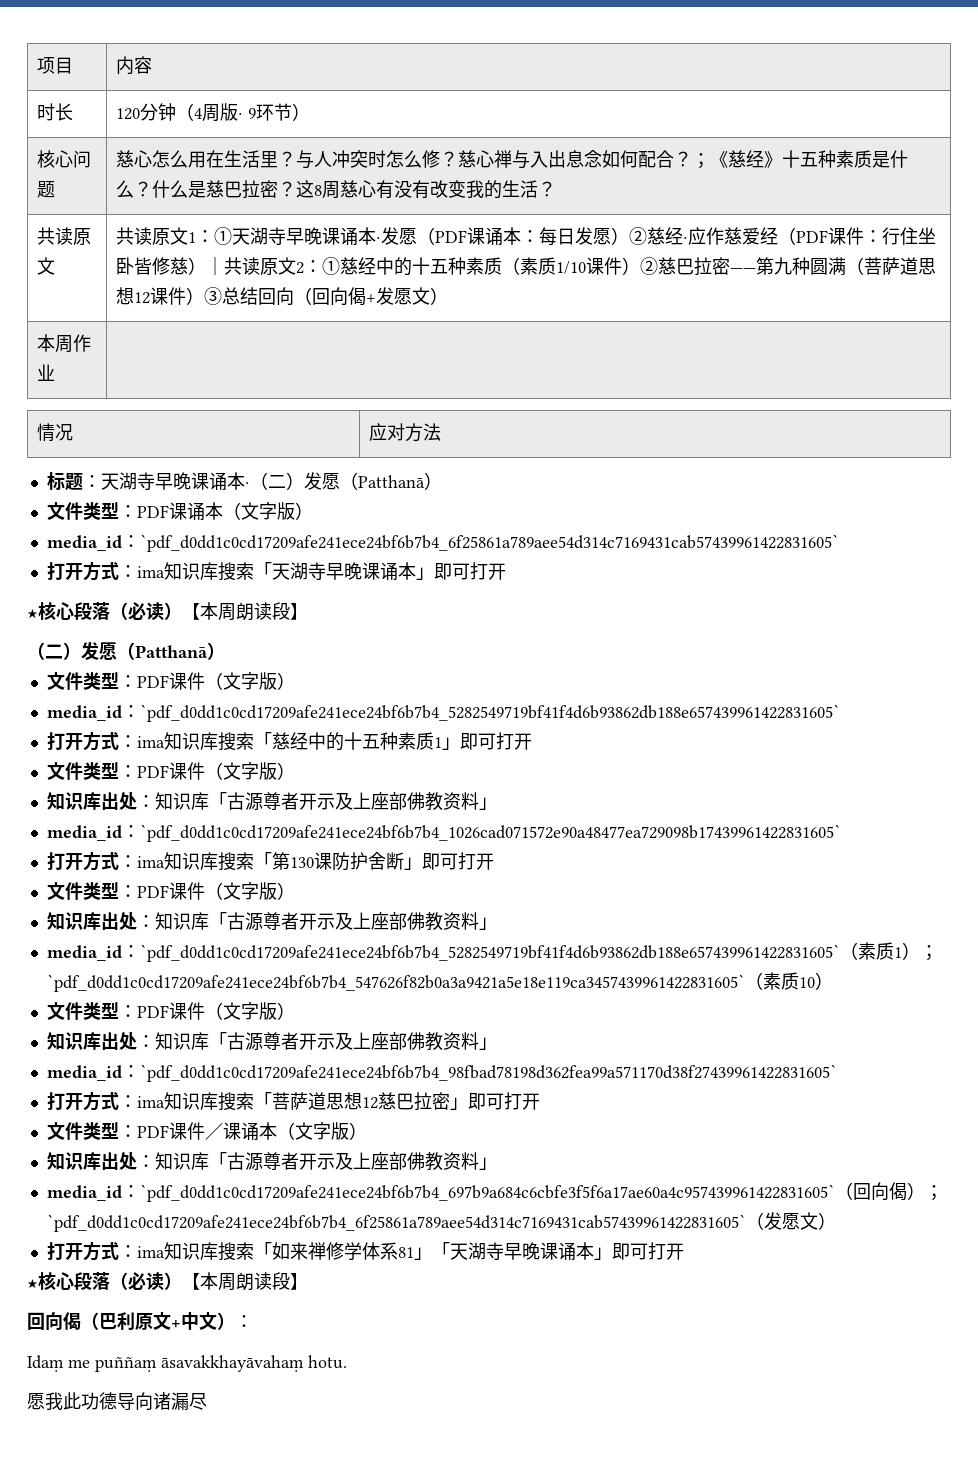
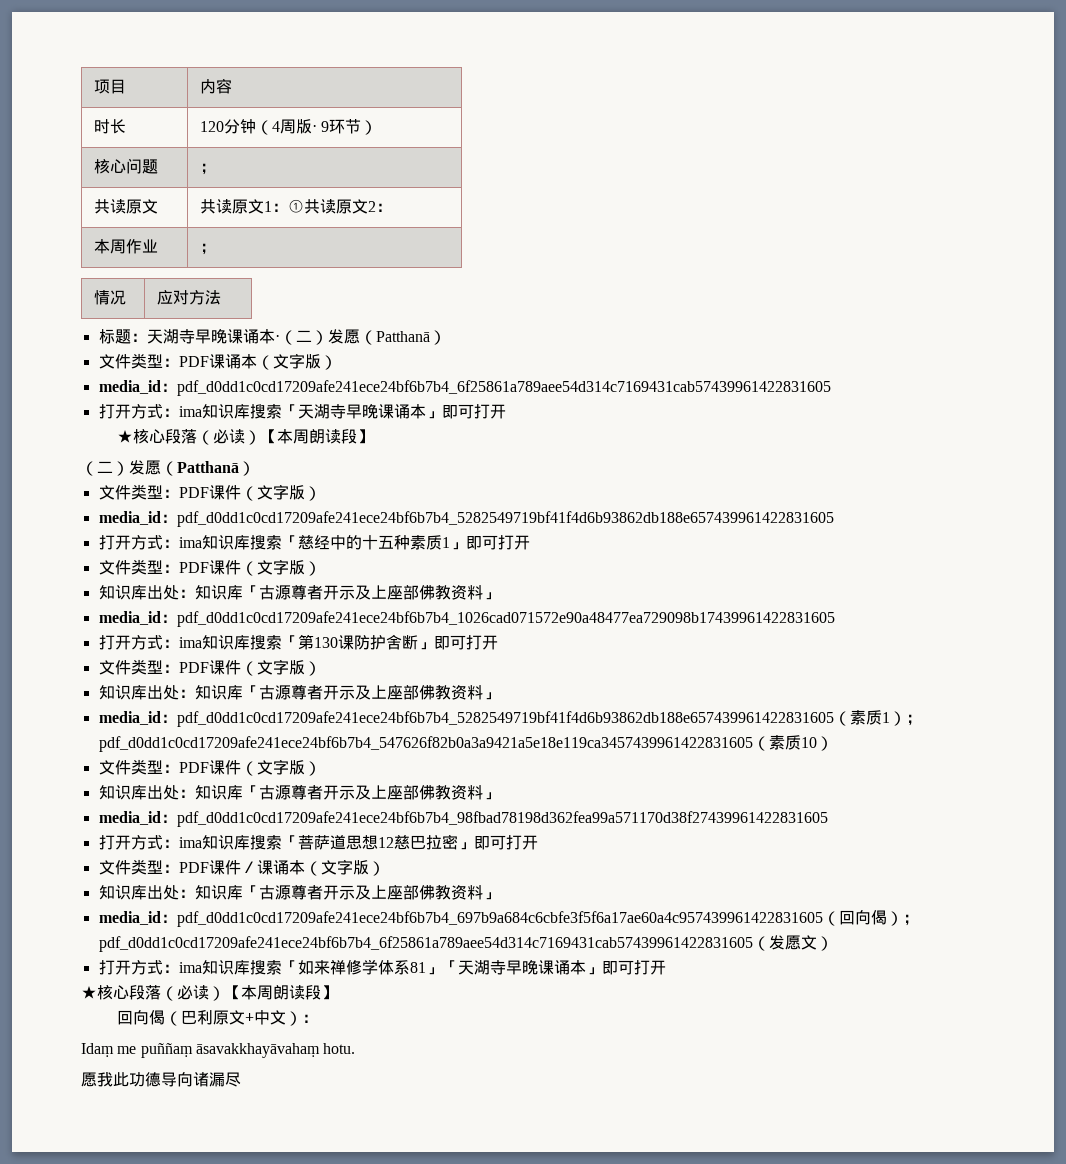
[115,150,908,169] [115,180,556,199] 慈心怎么用在生活里？与人冲突时怎么修？慈心禅与入出息念如何配合？；《慈经》十五种素质是什么？什么是慈巴拉密？这8周慈心有没有改变我的生活？ -> [199,163,216,175] ；
[231,227,936,246] [115,257,936,276] [115,287,448,306] 天湖寺早晚课诵本·发愿（PDF课诵本：每日发愿）②慈经·应作慈爱经（PDF课件：行住坐卧皆修慈）｜共读原文2：①慈经中的十五种素质（素质1/10课件）②慈巴拉密——第九种圆满（菩萨道思想12课件）③总结回向（回向偈+发愿文） -> [303,199,392,214] 共读原文2：
(55, 372) none -> [199,243,216,255] ；
[139,534,839,552] `pdf_d0dd1c0cd17209afe241ece24bf6b7b4_6f25861a789aee54d314c7169431cab57439961422831605` -> [176,380,831,396] pdf_d0dd1c0cd17209afe241ece24bf6b7b4_6f25861a789aee54d314c7169431cab57439961422831605
[139,704,840,722] `pdf_d0dd1c0cd17209afe241ece24bf6b7b4_5282549719bf41f4d6b93862db188e657439961422831605` -> [176,511,834,527] pdf_d0dd1c0cd17209afe241ece24bf6b7b4_5282549719bf41f4d6b93862db188e657439961422831605
[139,824,841,842] `pdf_d0dd1c0cd17209afe241ece24bf6b7b4_1026cad071572e90a48477ea729098b17439961422831605` -> [176,611,835,627] pdf_d0dd1c0cd17209afe241ece24bf6b7b4_1026cad071572e90a48477ea729098b17439961422831605
[139,944,840,962] `pdf_d0dd1c0cd17209afe241ece24bf6b7b4_5282549719bf41f4d6b93862db188e657439961422831605` -> [176,711,834,727] pdf_d0dd1c0cd17209afe241ece24bf6b7b4_5282549719bf41f4d6b93862db188e657439961422831605
[46,974,745,992] `pdf_d0dd1c0cd17209afe241ece24bf6b7b4_547626f82b0a3a9421a5e18e119ca3457439961422831605` -> [98,736,753,752] pdf_d0dd1c0cd17209afe241ece24bf6b7b4_547626f82b0a3a9421a5e18e119ca3457439961422831605
[139,1064,837,1082] `pdf_d0dd1c0cd17209afe241ece24bf6b7b4_98fbad78198d362fea99a571170d38f27439961422831605` -> [176,811,828,827] pdf_d0dd1c0cd17209afe241ece24bf6b7b4_98fbad78198d362fea99a571170d38f27439961422831605
[139,1184,835,1202] `pdf_d0dd1c0cd17209afe241ece24bf6b7b4_697b9a684c6cbfe3f5f6a17ae60a4c957439961422831605` -> [176,911,823,927] pdf_d0dd1c0cd17209afe241ece24bf6b7b4_697b9a684c6cbfe3f5f6a17ae60a4c957439961422831605
[46,1214,746,1232] `pdf_d0dd1c0cd17209afe241ece24bf6b7b4_6f25861a789aee54d314c7169431cab57439961422831605` -> [98,936,753,952] pdf_d0dd1c0cd17209afe241ece24bf6b7b4_6f25861a789aee54d314c7169431cab57439961422831605

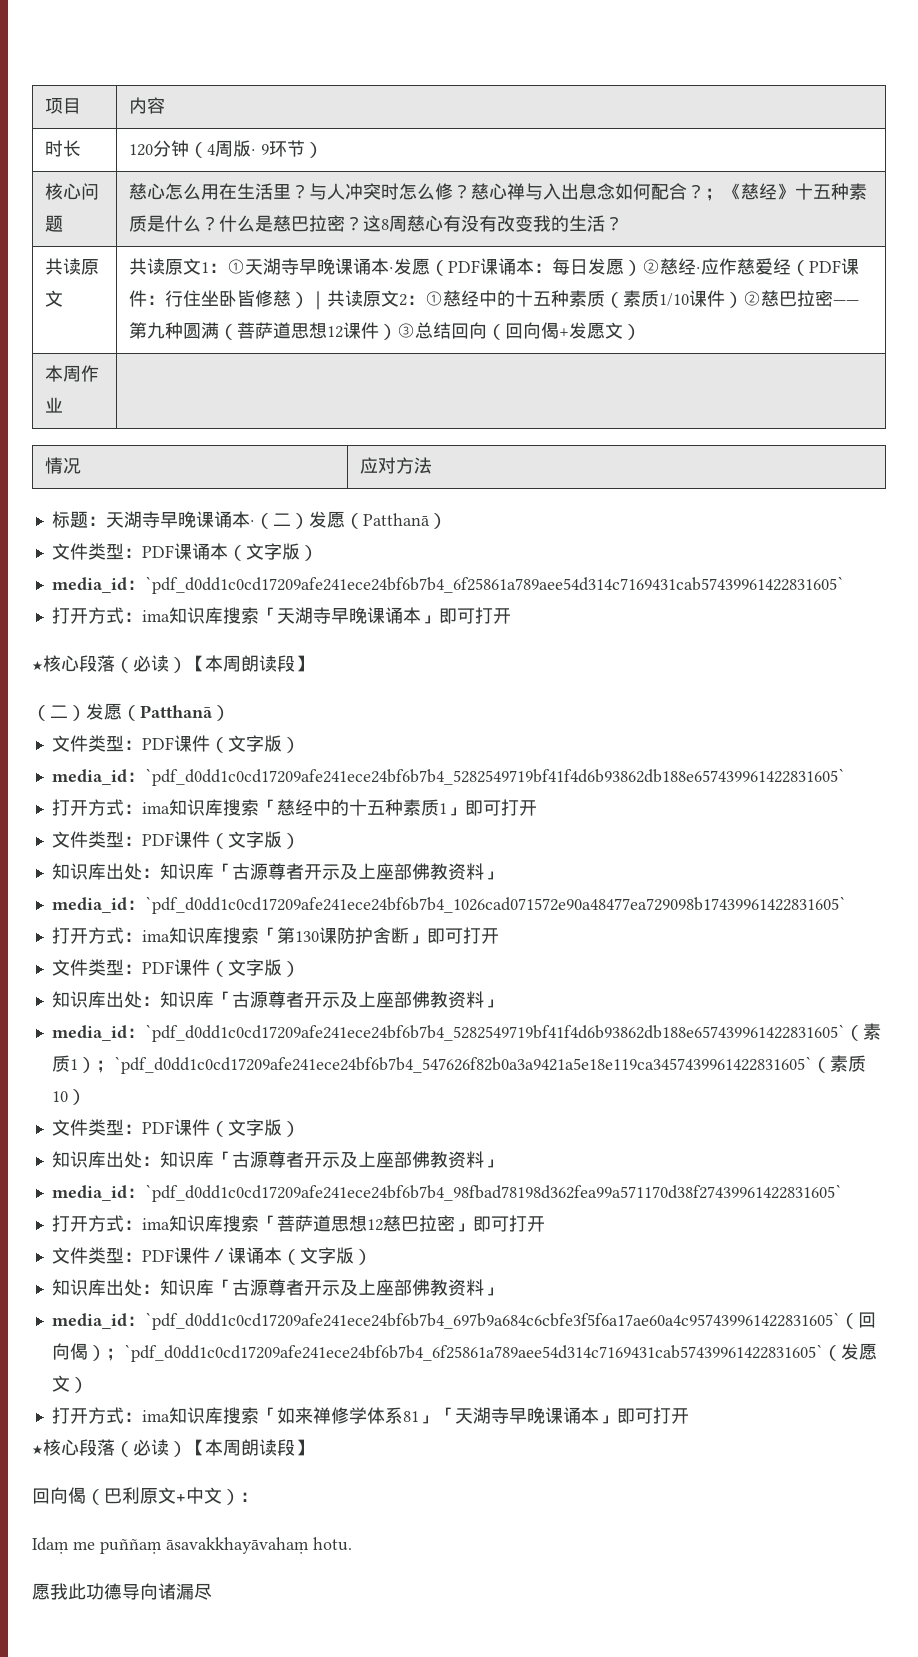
[199,163,216,175] ； -> [128,183,867,201] [128,215,623,232] 慈心怎么用在生活里？与人冲突时怎么修？慈心禅与入出息念如何配合？；《慈经》十五种素质是什么？什么是慈巴拉密？这8周慈心有没有改变我的生活？
[303,199,392,214] 共读原文2： -> [244,258,859,276] [128,290,859,310] [128,322,641,340] 天湖寺早晚课诵本·发愿（PDF课诵本：每日发愿）②慈经·应作慈爱经（PDF课件：行住坐卧皆修慈）｜共读原文2：①慈经中的十五种素质（素质1/10课件）②慈巴拉密——第九种圆满（菩萨道思想12课件）③总结回向（回向偈+发愿文）
[199,243,216,255] ； -> (63, 405) none
[176,380,831,396] pdf_d0dd1c0cd17209afe241ece24bf6b7b4_6f25861a789aee54d314c7169431cab57439961422831605 -> [144,576,844,594] `pdf_d0dd1c0cd17209afe241ece24bf6b7b4_6f25861a789aee54d314c7169431cab57439961422831605`
[176,511,834,527] pdf_d0dd1c0cd17209afe241ece24bf6b7b4_5282549719bf41f4d6b93862db188e657439961422831605 -> [144,768,845,786] `pdf_d0dd1c0cd17209afe241ece24bf6b7b4_5282549719bf41f4d6b93862db188e657439961422831605`
[176,611,835,627] pdf_d0dd1c0cd17209afe241ece24bf6b7b4_1026cad071572e90a48477ea729098b17439961422831605 -> [144,896,846,914] `pdf_d0dd1c0cd17209afe241ece24bf6b7b4_1026cad071572e90a48477ea729098b17439961422831605`
[176,711,834,727] pdf_d0dd1c0cd17209afe241ece24bf6b7b4_5282549719bf41f4d6b93862db188e657439961422831605 -> [144,1024,845,1042] `pdf_d0dd1c0cd17209afe241ece24bf6b7b4_5282549719bf41f4d6b93862db188e657439961422831605`
[98,736,753,752] pdf_d0dd1c0cd17209afe241ece24bf6b7b4_547626f82b0a3a9421a5e18e119ca3457439961422831605 -> [113,1056,812,1074] `pdf_d0dd1c0cd17209afe241ece24bf6b7b4_547626f82b0a3a9421a5e18e119ca3457439961422831605`
[176,811,828,827] pdf_d0dd1c0cd17209afe241ece24bf6b7b4_98fbad78198d362fea99a571170d38f27439961422831605 -> [144,1184,842,1202] `pdf_d0dd1c0cd17209afe241ece24bf6b7b4_98fbad78198d362fea99a571170d38f27439961422831605`
[176,911,823,927] pdf_d0dd1c0cd17209afe241ece24bf6b7b4_697b9a684c6cbfe3f5f6a17ae60a4c957439961422831605 -> [144,1312,840,1330] `pdf_d0dd1c0cd17209afe241ece24bf6b7b4_697b9a684c6cbfe3f5f6a17ae60a4c957439961422831605`
[98,936,753,952] pdf_d0dd1c0cd17209afe241ece24bf6b7b4_6f25861a789aee54d314c7169431cab57439961422831605 -> [123,1344,823,1362] `pdf_d0dd1c0cd17209afe241ece24bf6b7b4_6f25861a789aee54d314c7169431cab57439961422831605`

